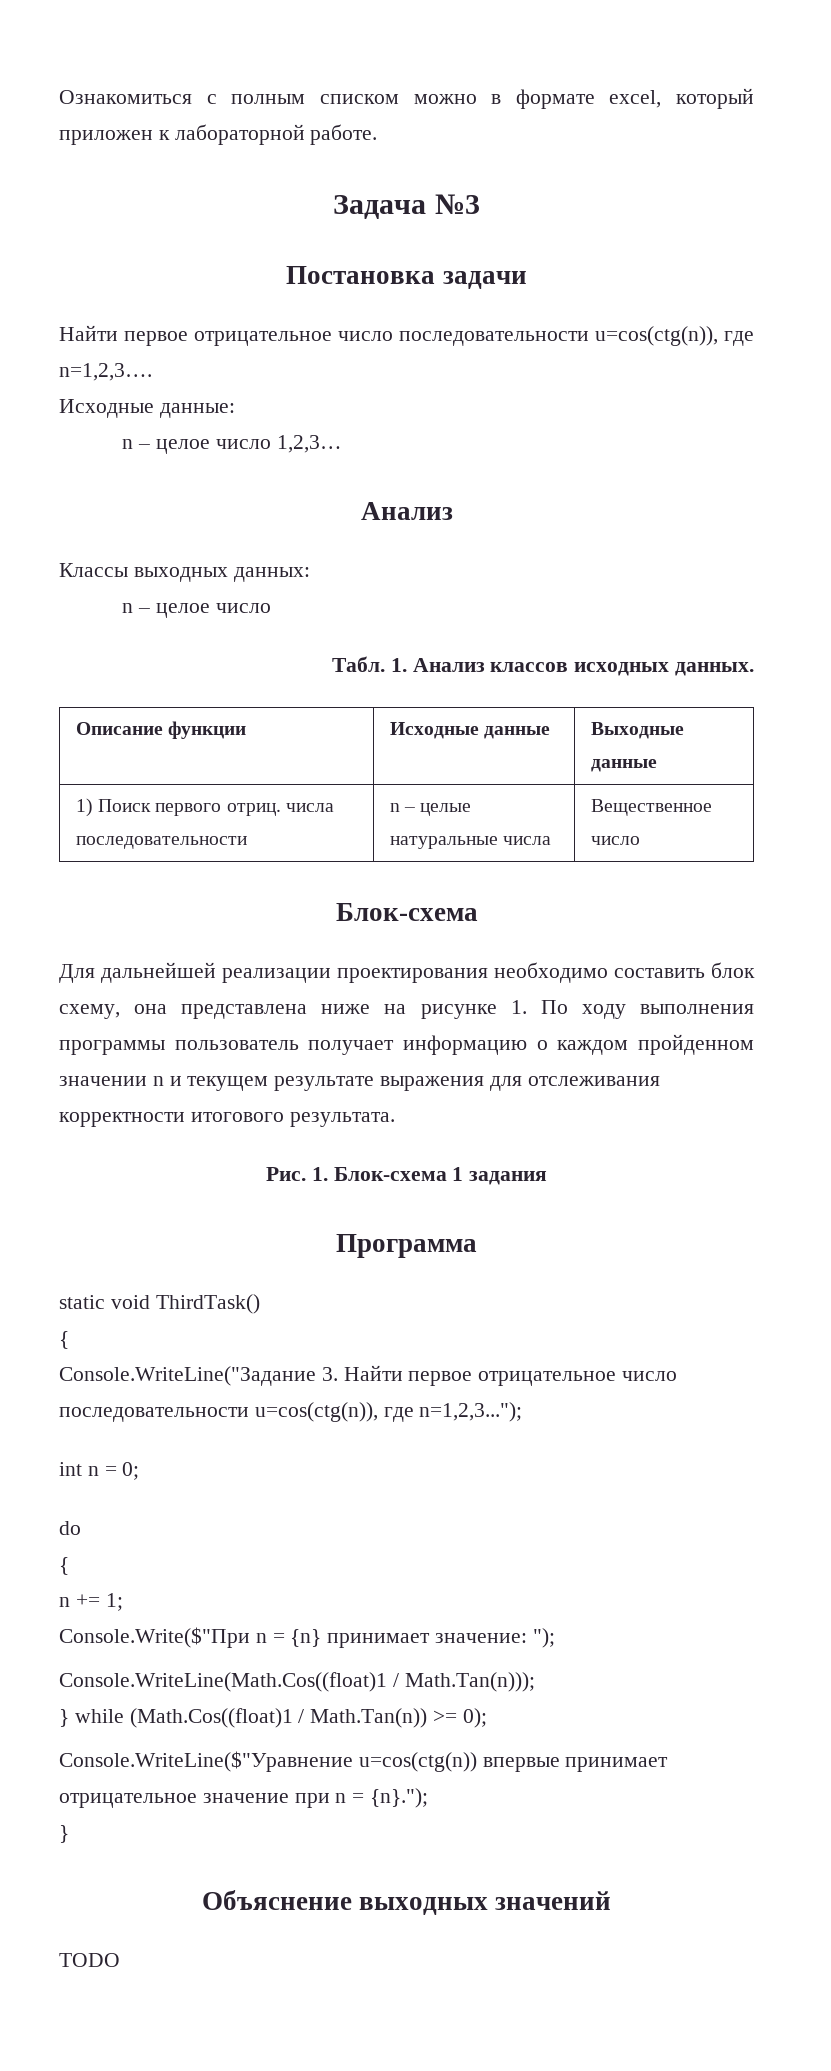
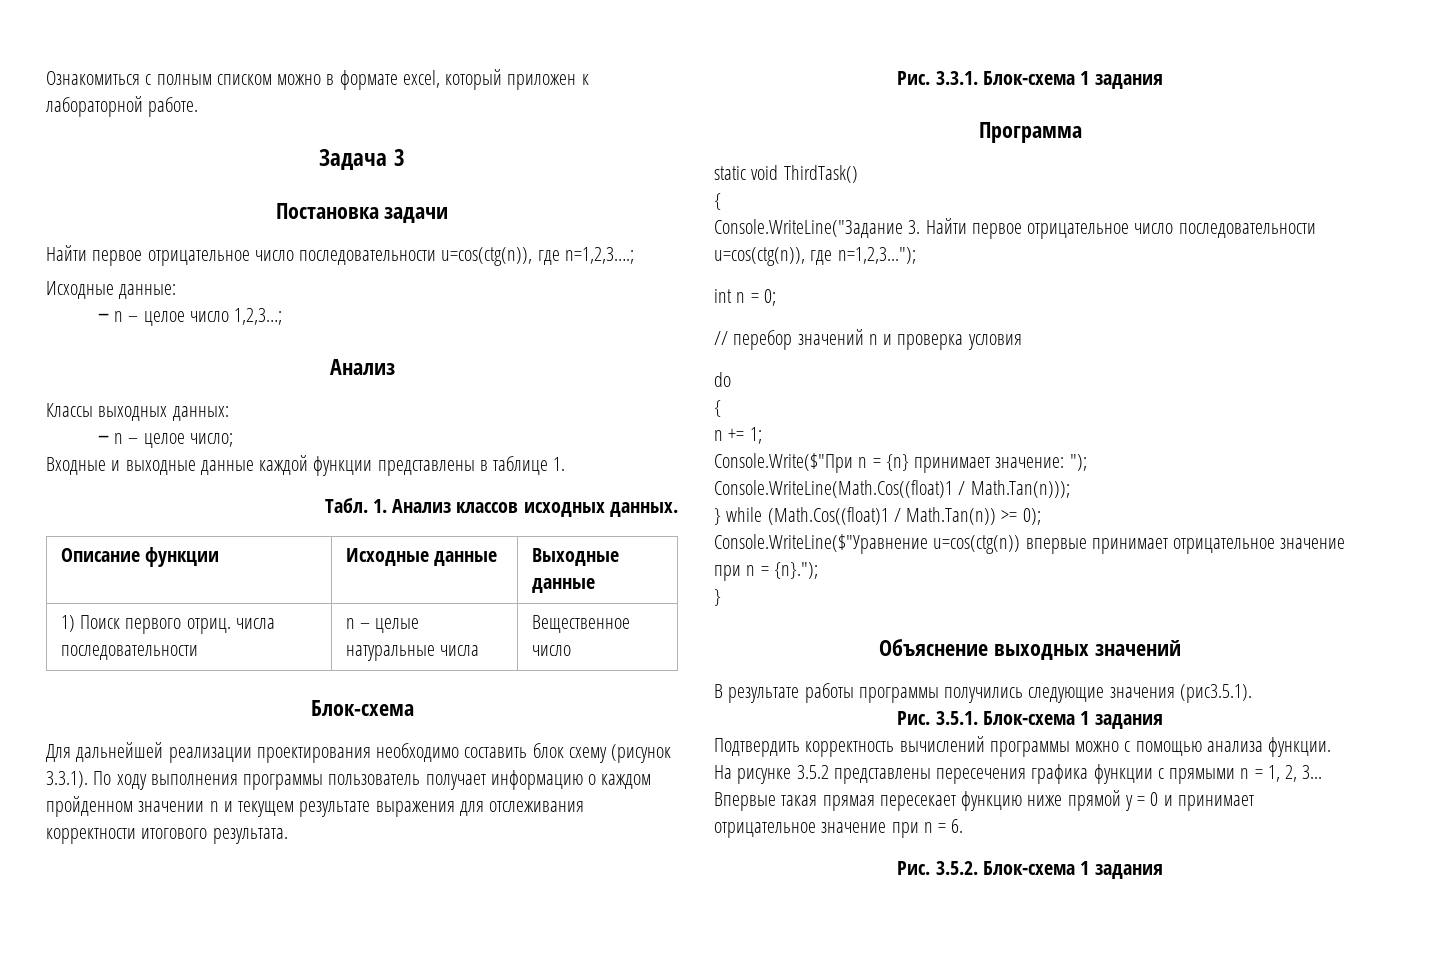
[434,194,480,214] №3 -> [393,149,405,166] 3
[59,363,152,381] n=1,2,3…. -> [564,247,634,264] n=1,2,3….;
[122,435,342,454] n – целое число 1,2,3… -> [97,308,283,326] ‒ n – целое число 1,2,3…;
[122,603,271,618] n – целое число -> [97,433,233,448] [46,455,566,476] ‒ n – целое число; // Входные и выходные данные каждой функции представлены в таблице 1.
[59,1000,527,1019] схему, она представлена ниже на рисунке 1. -> [568,744,672,763] [46,771,88,788] схему (рисунок 3.3.1).
[311,1167,328,1181] 1. -> [935,71,978,85] 3.3.1.
(140, 1471) none -> [714,329,1022,350] // // перебор значений n и проверка условия
[59,1953,120,1967] TODO -> [714,683,1252,703] [897,711,1163,729] [714,736,1332,757] [714,764,1323,784] [714,790,1254,811] [714,819,964,838] [897,861,1163,879] В результате работы программы получились следующие значения (рис3.5.1). // Рис. 3.5.1. Блок-схема 1 задания // Подтвердить корректность вычислений программы можно с помощью анализа функции. На рисунке 3.5.2 представлены пересечения графика функции с прямыми n = 1, 2, 3... Впервые такая прямая пересекает функцию ниже прямой y = 0 и принимает отрицательное значение при n = 6. // Рис. 3.5.2. Блок-схема 1 задания

